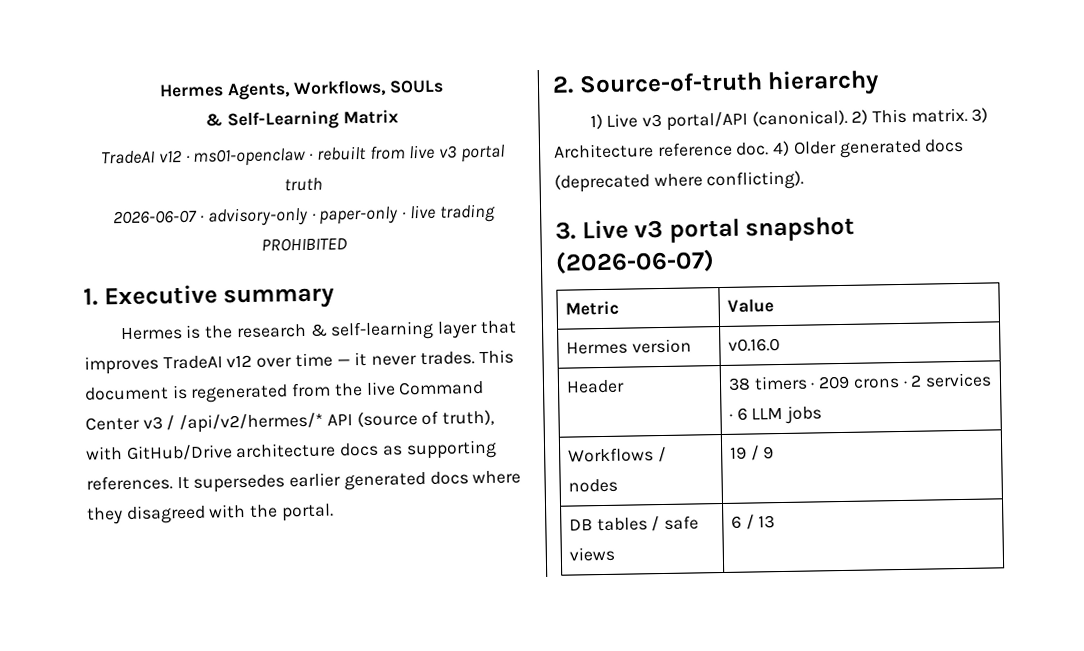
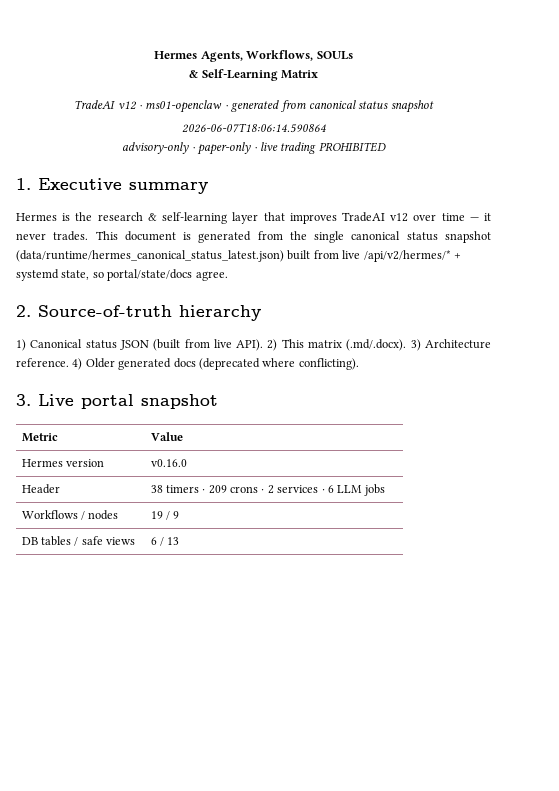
[315,144,505,163] [283,177,323,192] [113,209,206,225] rebuilt from live v3 portal truth // 2026-06-07 · -> [231,100,434,113] [181,123,326,133] generated from canonical status snapshot // 2026-06-07T18:06:14.590864 //
[190,384,289,403] regenerated -> [198,231,252,243] generated
[365,380,485,396] [85,409,496,434] [85,439,497,461] [86,470,522,493] [86,503,334,525] [552,69,881,97] [589,107,989,131] [553,141,770,159] live Command Center v3 / /api/v2/hermes/* API (source of truth), with GitHub/Drive architecture docs as supporting references. It supersedes earlier generated docs where they disagreed with the portal. // 2. Source-of-truth hierarchy // 1) Live v3 portal/API (canonical). 2) This matrix. 3) Architecture reference doc. -> [314,231,491,243] [16,250,461,262] [16,269,228,281] [16,305,261,321] [16,339,492,351] [16,358,69,367] single canonical status snapshot (data/runtime/hermes_canonical_status_latest.json) built from live /api/v2/hermes/* + systemd state, so portal/state/docs agree. // 2. Source-of-truth hierarchy // 1) Canonical status JSON (built from live API). 2) This matrix (.md/.docx). 3) Architecture reference.
[634,219,664,239] v3 -> (74, 400) none
[555,249,715,274] (2026-06-07) -> (218, 401) none

